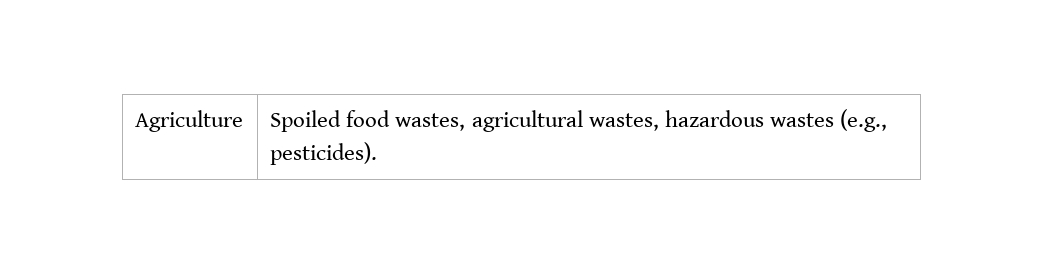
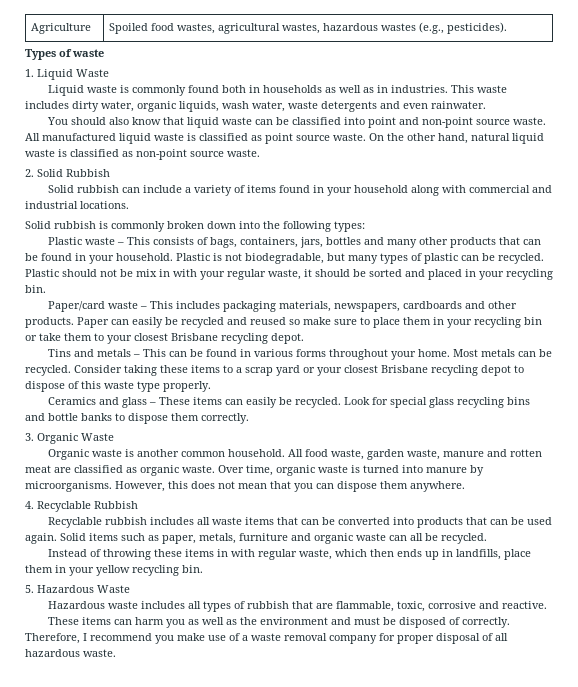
(378, 153) none -> [25,49,104,60] [25,69,109,80] [48,85,508,96] [25,101,486,112] [47,117,547,128] [25,133,544,144] [25,149,260,160] [25,169,110,177] [48,185,553,196] [25,201,129,209] [25,221,365,232] [48,237,542,248] [25,253,544,264] [25,269,553,280] [25,285,46,293] [48,301,518,312] [25,317,542,328] [25,333,304,344] [48,349,553,360] [25,365,524,376] [25,381,211,392] [48,397,531,408] [25,413,249,424] [25,433,114,444] [48,449,543,460] [25,465,484,476] [25,481,465,492] [25,501,138,512] [48,517,553,528] [25,533,487,544] [48,549,532,560] [25,565,203,576] [25,585,130,593] [48,601,548,612] [48,617,511,628] [25,633,508,644] [25,649,116,657] // Types of waste // 1. Liquid Waste // Liquid waste is commonly found both in households as well as in industries. This waste includes dirty water, organic liquids, wash water, waste detergents and even rainwater. // You should also know that liquid waste can be classified into point and non-point source waste. All manufactured liquid waste is classified as point source waste. On the other hand, natural liquid waste is classified as non-point source waste. // 2. Solid Rubbish // Solid rubbish can include a variety of items found in your household along with commercial and industrial locations. // Solid rubbish is commonly broken down into the following types: // Plastic waste – This consists of bags, containers, jars, bottles and many other products that can be found in your household. Plastic is not biodegradable, but many types of plastic can be recycled. Plastic should not be mix in with your regular waste, it should be sorted and placed in your recycling bin. // Paper/card waste – This includes packaging materials, newspapers, cardboards and other products. Paper can easily be recycled and reused so make sure to place them in your recycling bin or take them to your closest Brisbane recycling depot. // Tins and metals – This can be found in various forms throughout your home. Most metals can be recycled. Consider taking these items to a scrap yard or your closest Brisbane recycling depot to dispose of this waste type properly. // Ceramics and glass – These items can easily be recycled. Look for special glass recycling bins and bottle banks to dispose them correctly. // 3. Organic Waste // Organic waste is another common household. All food waste, garden waste, manure and rotten meat are classified as organic waste. Over time, organic waste is turned into manure by microorganisms. However, this does not mean that you can dispose them anywhere. // 4. Recyclable Rubbish // Recyclable rubbish includes all waste items that can be converted into products that can be used again. Solid items such as paper, metals, furniture and organic waste can all be recycled. // Instead of throwing these items in with regular waste, which then ends up in landfills, place them in your yellow recycling bin. // 5. Hazardous Waste // Hazardous waste includes all types of rubbish that are flammable, toxic, corrosive and reactive. // These items can harm you as well as the environment and must be disposed of correctly. Therefore, I recommend you make use of a waste removal company for proper disposal of all hazardous waste.

